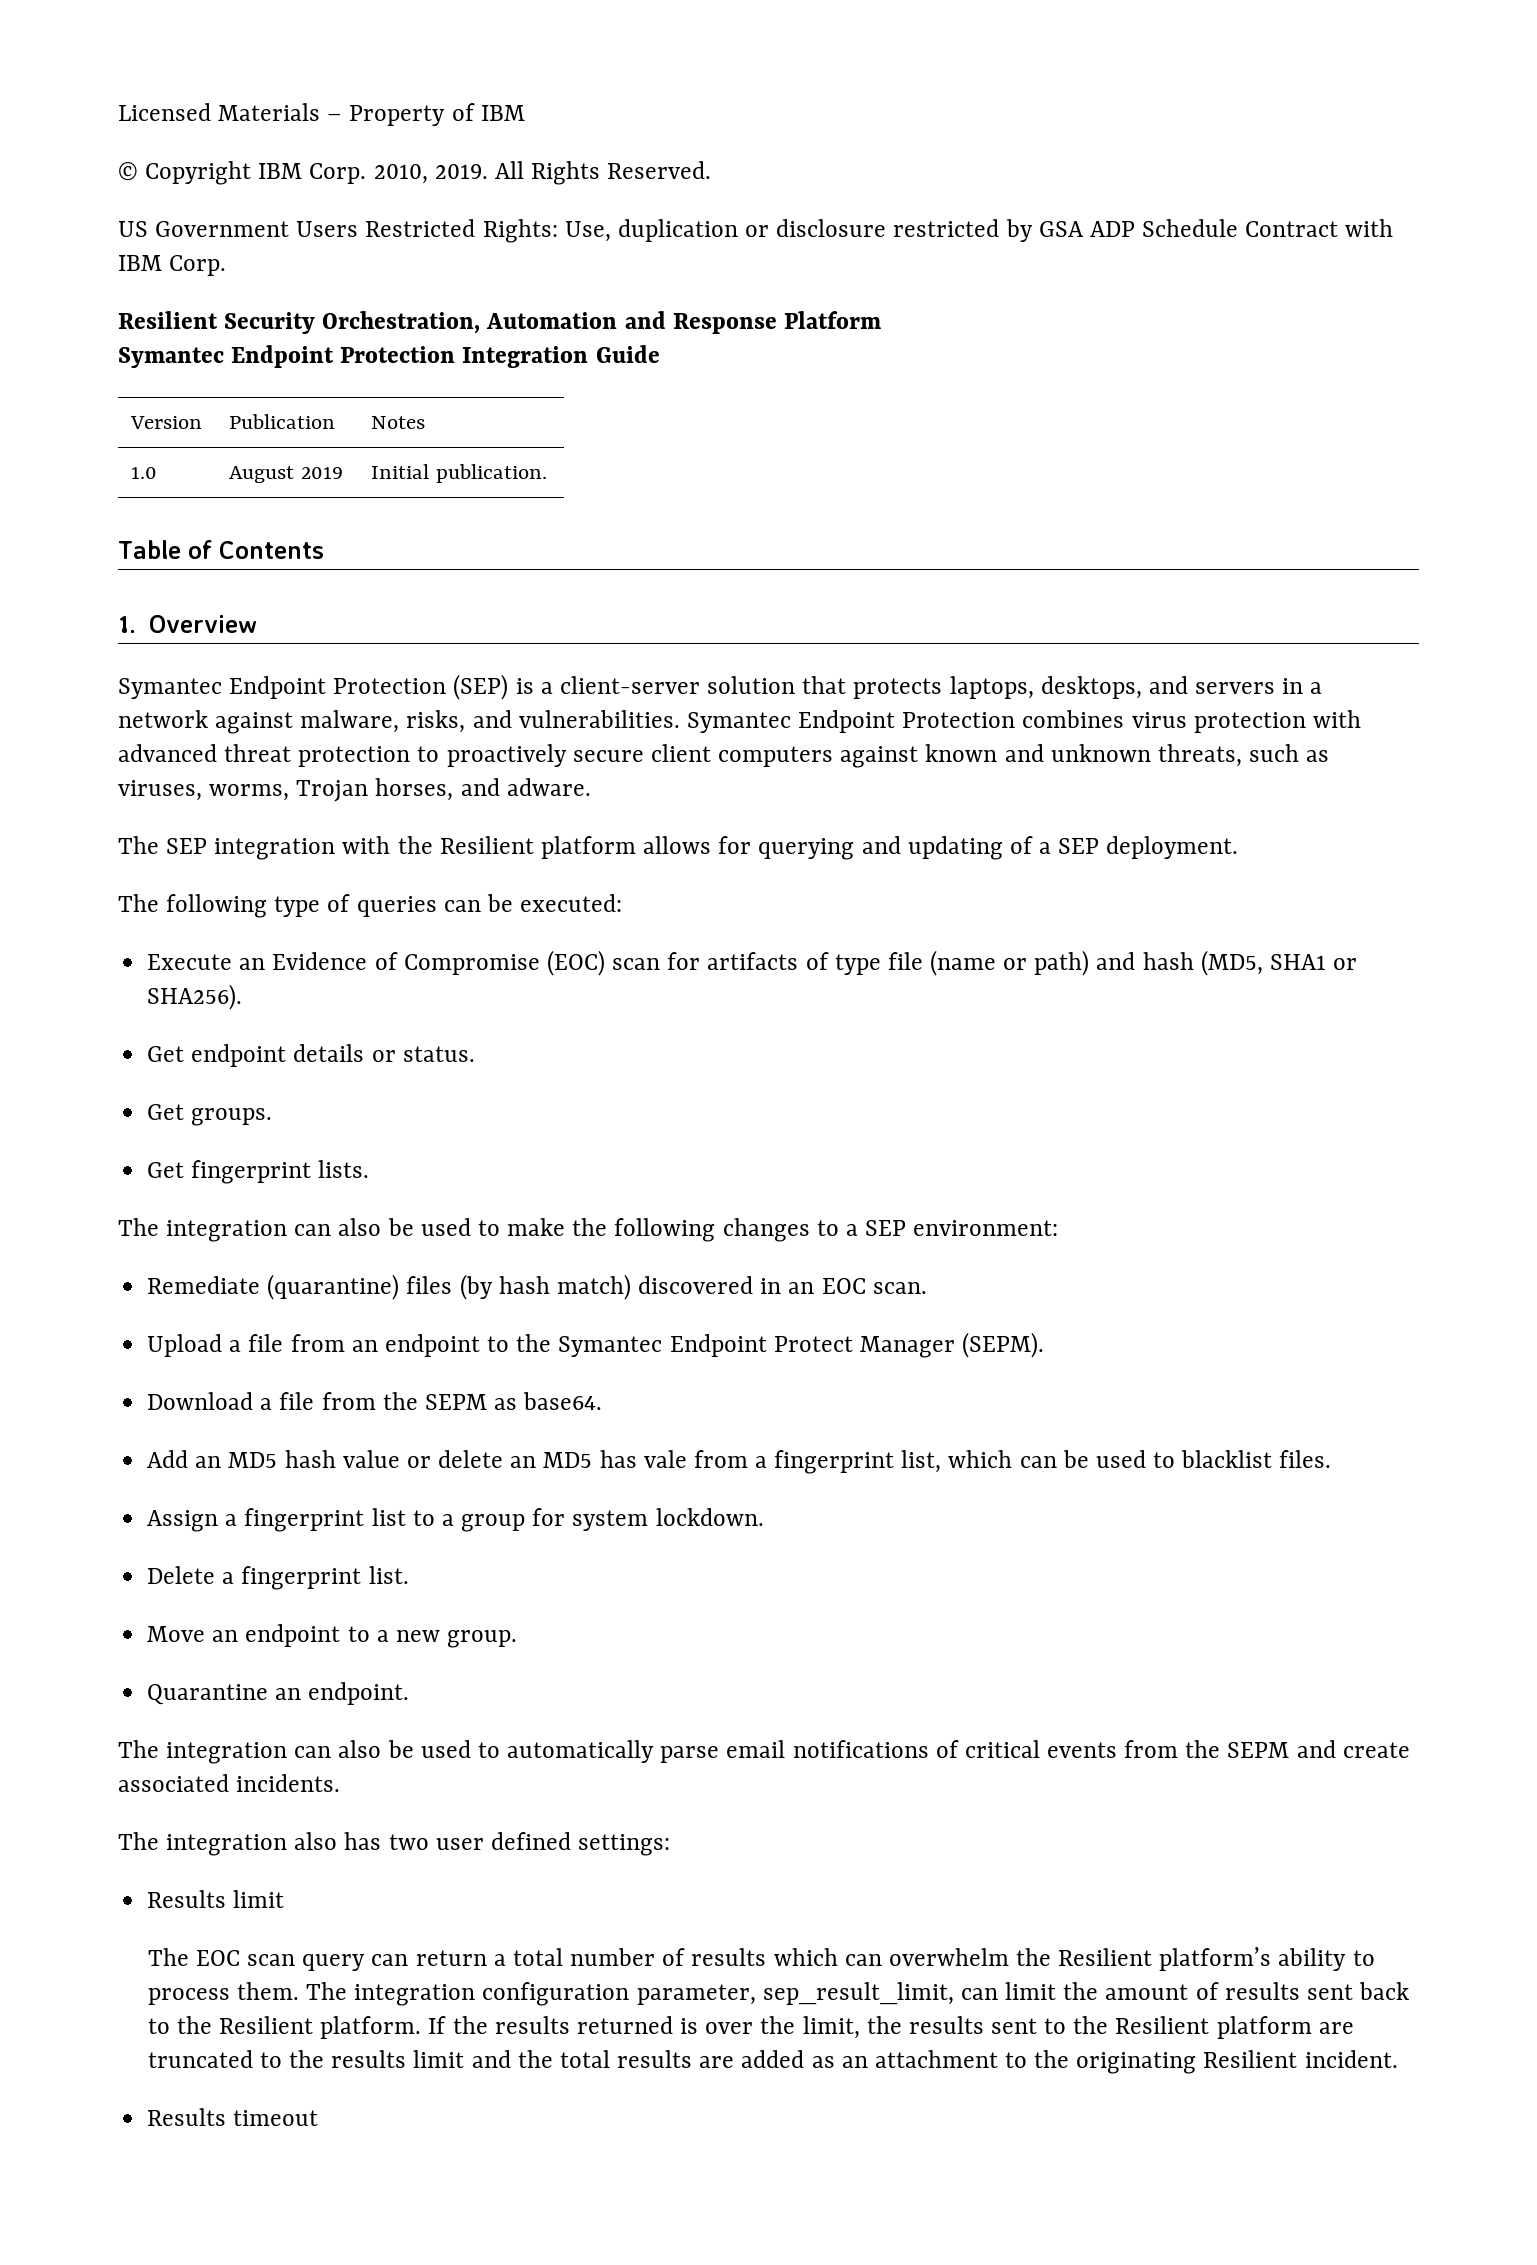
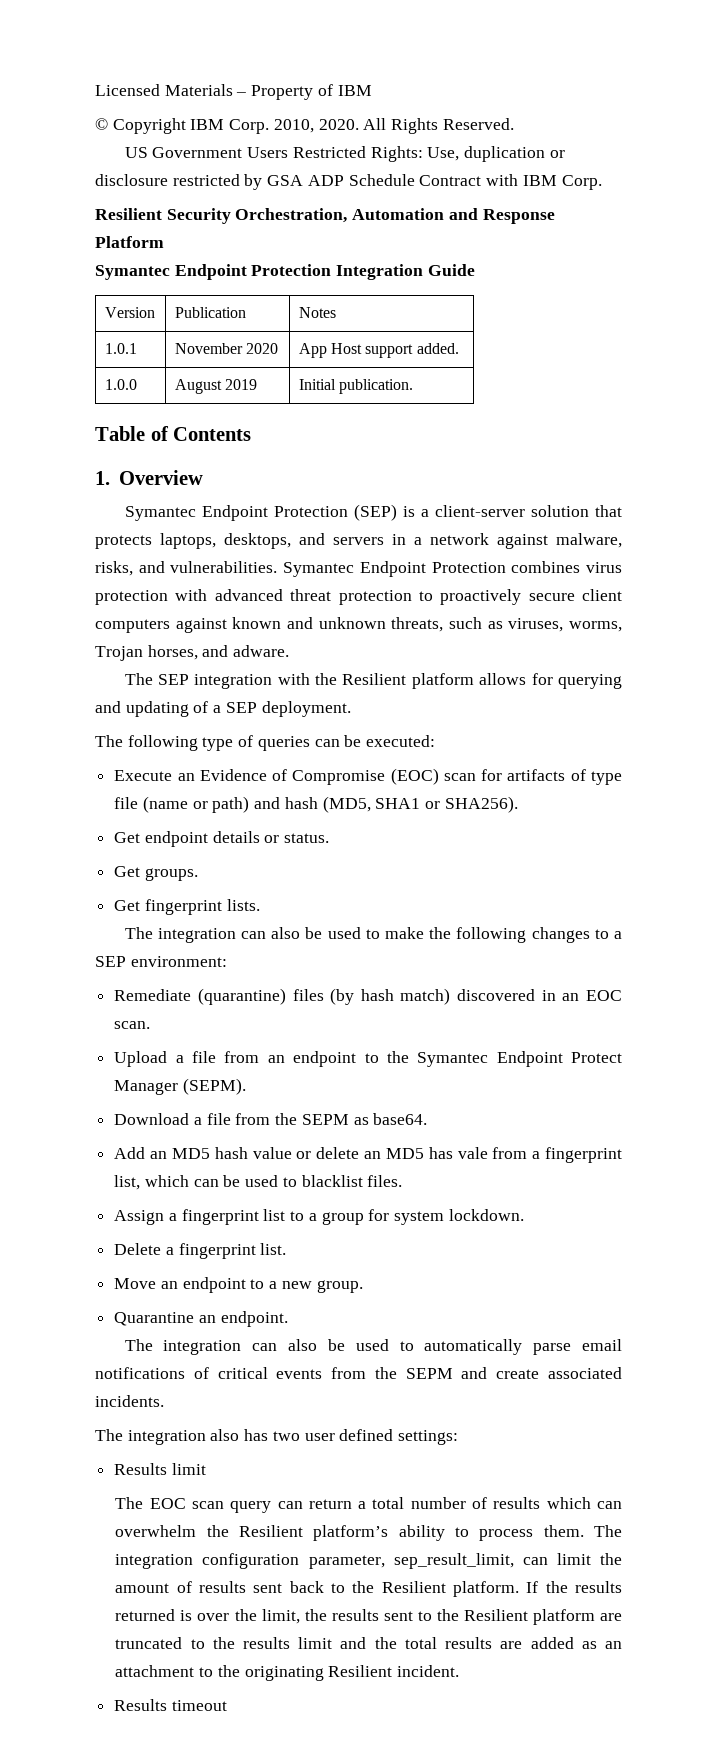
[434,164,488,179] 2019. -> [318,119,359,130] 2020.
[131,467,158,479] 1.0 -> [104,343,137,354] [174,343,278,354] [298,343,459,358] [104,379,137,390] 1.0.1 | November 2020 | App Host support added. // 1.0.0

